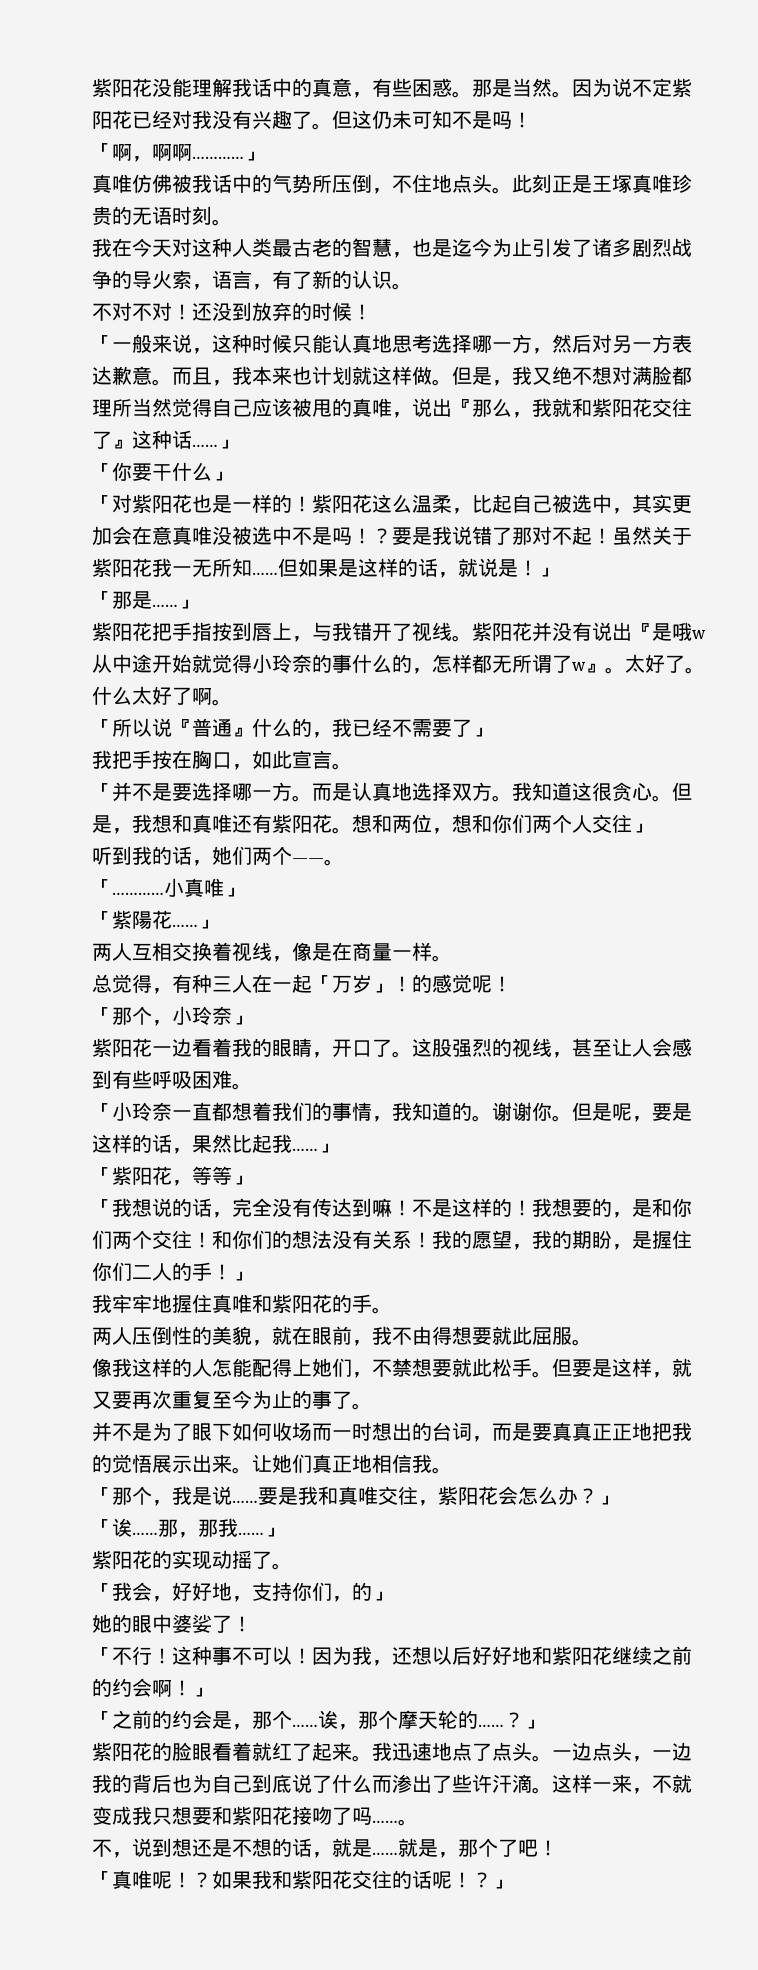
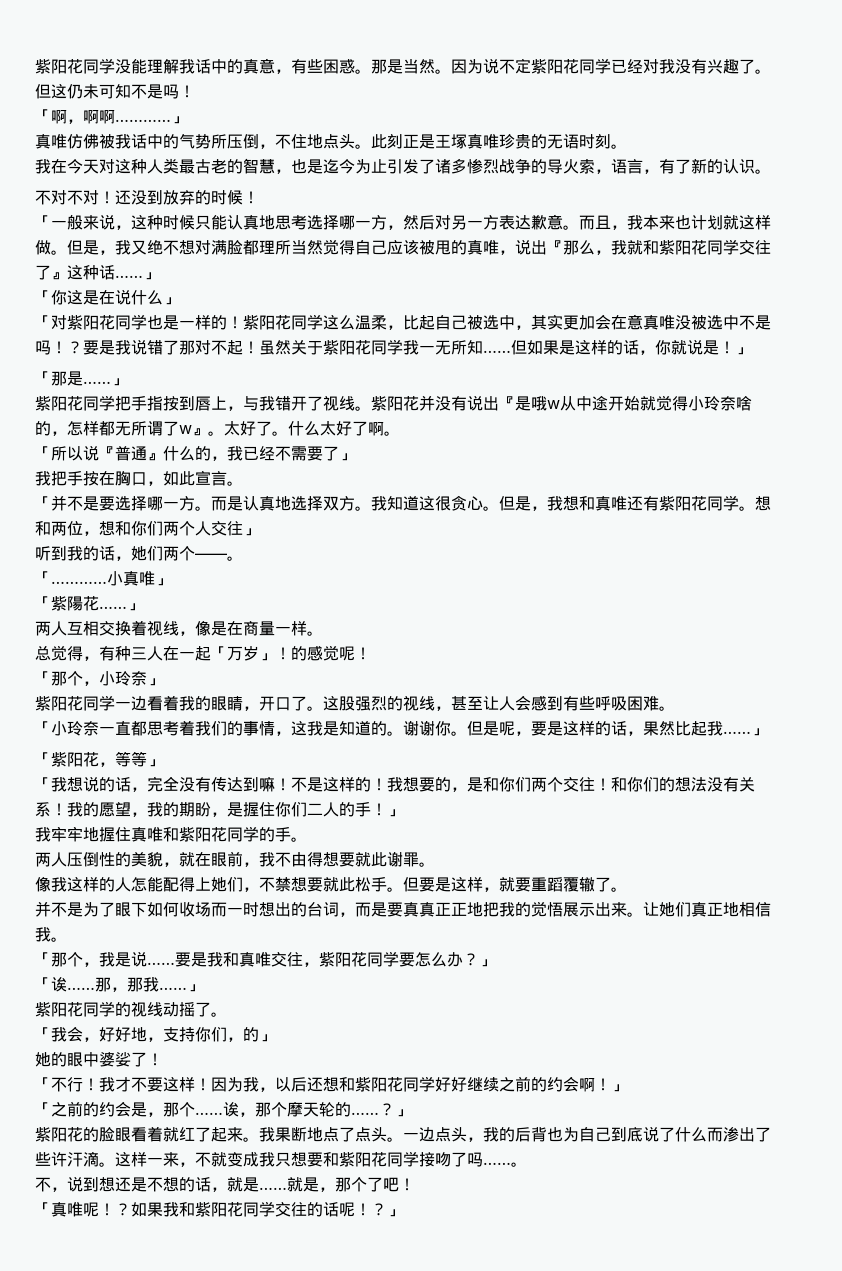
[92,78,152,97] 紫阳花 -> [35,58,115,74] 紫阳花同学
(132, 119) none -> [579,58,611,74] 同学
[632,238,652,257] 剧 -> [467,159,483,174] 惨
(652, 407) none -> [707,239,739,255] 同学
[132,463,172,481] 要干 -> [67,289,131,305] 这是在说
(192, 503) none -> [115,314,147,330] 同学
(372, 503) none -> [291,314,323,330] 同学
(152, 567) none -> [371,339,403,355] 同学
(458, 575) none -> [655,340,671,355] 你
(152, 631) none -> [83,395,115,411] 同学
[312,654,392,673] 的事什么 -> [736,395,752,411] 啥
(332, 823) none -> [707,495,739,511] 同学
(152, 1047) none -> [83,695,115,711] 同学
[232,1102,252,1121] 想 -> [147,721,179,736] 思考
[392,1102,412,1121] 我 -> [291,721,339,736] 这我是
(332, 1303) none -> [227,826,259,842] 同学
[532,1327,572,1345] 屈服 -> [387,851,419,867] 谢罪
[92,1390,332,1409] 又要再次重复至今为止的事 -> [515,877,595,892] 要重蹈覆辙
[498,1486,518,1505] 会 -> [367,951,415,967] 同学要
[152,1550,212,1570] 的实现 -> [83,1001,163,1017] 同学的视线
[172,1646,612,1666] 这种事不可以！因为我，还想以后好好地和紫阳花 -> [99,1076,467,1092] 我才不要这样！因为我，以后还想和紫阳花同学好好
[392,1742,432,1761] 迅速 -> [275,1127,307,1142] 果断
[652,1742,692,1761] [92,1774,172,1793] 一边我的背后 -> [483,1127,547,1142] 我的后背
(292, 1815) none -> [387,1151,419,1167] 同学
(352, 1879) none -> [243,1201,275,1217] 同学

